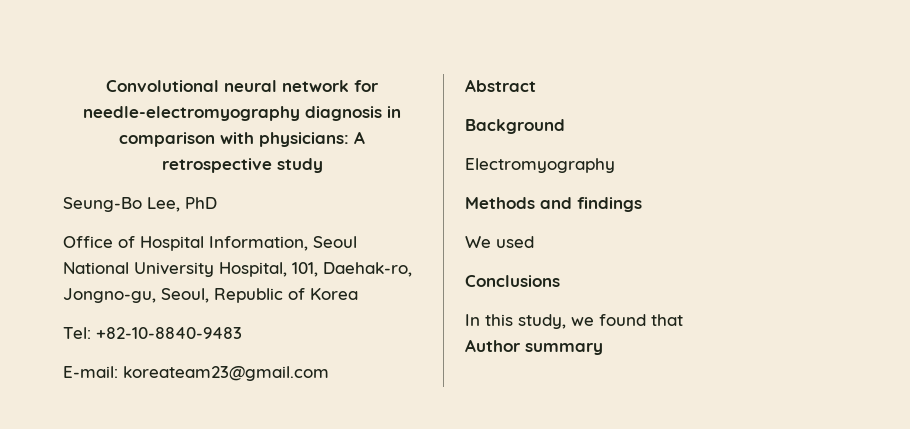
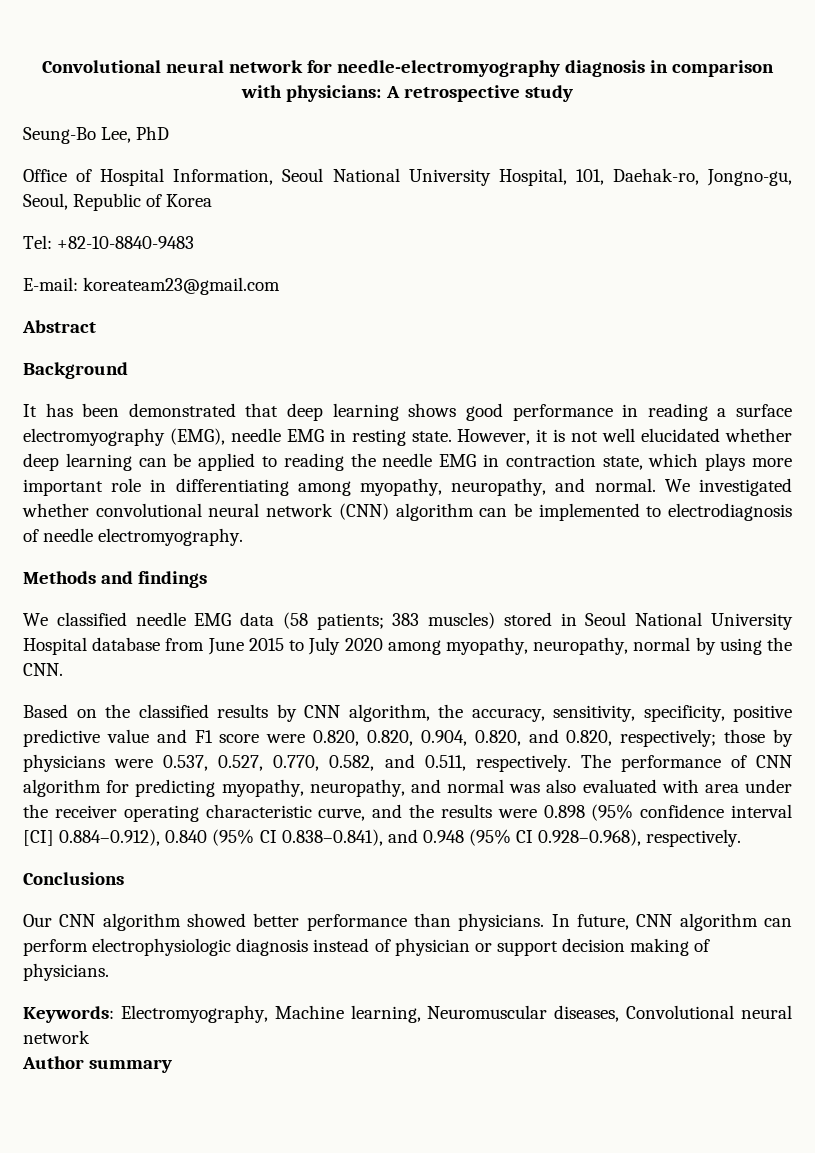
[465,158,615,173] [465,197,642,212] [465,236,534,248] [465,275,560,287] [465,314,683,329] Electromyography // Methods and findings // We used // Conclusions // In this study, we found that -> [23,403,793,421] [23,428,792,446] [23,453,792,471] [23,478,793,496] [22,503,793,521] [23,528,244,546] [23,571,208,588] [23,612,793,630] [23,637,792,655] [23,663,63,676] [23,704,792,722] [23,729,793,747] [23,754,792,772] [23,779,792,797] [23,804,792,822] [23,829,742,847] [23,872,124,885] [23,913,793,931] [23,938,711,956] [23,963,109,981] [23,1005,793,1023] [23,1030,90,1044] It has been demonstrated that deep learning shows good performance in reading a surface electromyography (EMG), needle EMG in resting state. However, it is not well elucidated whether deep learning can be applied to reading the needle EMG in contraction state, which plays more important role in differentiating among myopathy, neuropathy, and normal. We investigated whether convolutional neural network (CNN) algorithm can be implemented to electrodiagnosis of needle electromyography. // Methods and findings // We classified needle EMG data (58 patients; 383 muscles) stored in Seoul National University Hospital database from June 2015 to July 2020 among myopathy, neuropathy, normal by using the CNN. // Based on the classified results by CNN algorithm, the accuracy, sensitivity, specificity, positive predictive value and F1 score were 0.820, 0.820, 0.904, 0.820, and 0.820, respectively; those by physicians were 0.537, 0.527, 0.770, 0.582, and 0.511, respectively. The performance of CNN algorithm for predicting myopathy, neuropathy, and normal was also evaluated with area under the receiver operating characteristic curve, and the results were 0.898 (95% confidence interval [CI] 0.884–0.912), 0.840 (95% CI 0.838–0.841), and 0.948 (95% CI 0.928–0.968), respectively. // Conclusions // Our CNN algorithm showed better performance than physicians. In future, CNN algorithm can perform electrophysiologic diagnosis instead of physician or support decision making of physicians. // Keywords: Electromyography, Machine learning, Neuromuscular diseases, Convolutional neural network

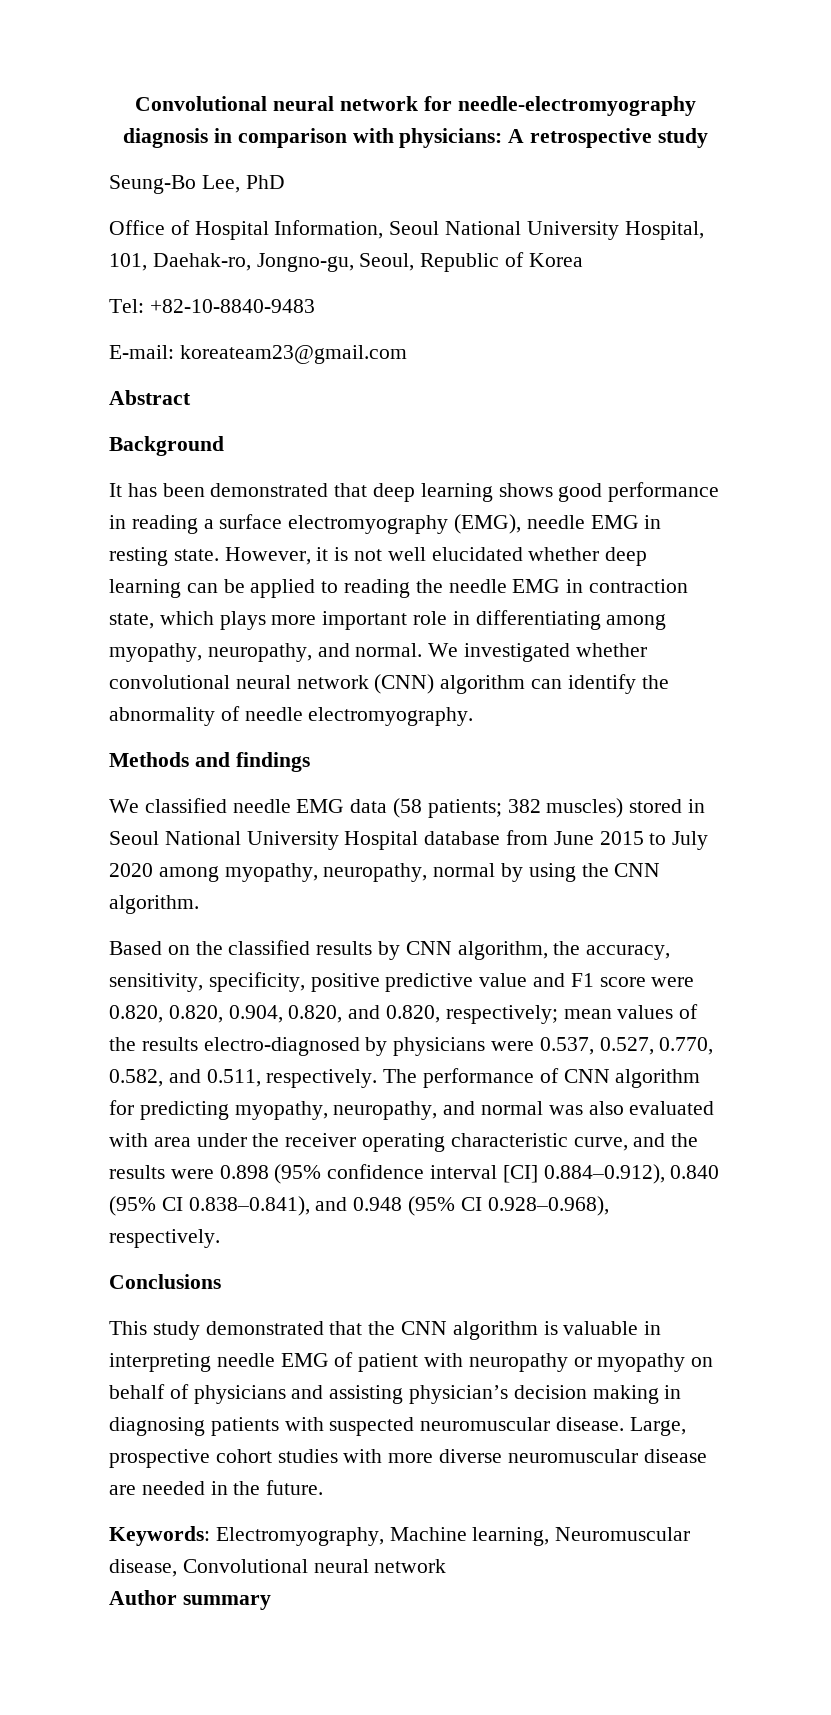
[513,503,793,521] be implemented to electrodiagnosis -> [567,674,669,694] [109,707,215,726] identify the abnormality
[392,613,420,626] 383 -> [507,799,541,813] 382
[23,663,63,676] CNN. -> [614,863,661,877] [109,895,199,914] CNN algorithm.
[724,729,766,743] those -> [563,1004,699,1019] [109,1037,360,1056] mean values of the results electro-diagnosed
[23,913,793,931] [23,938,711,956] [23,963,109,981] Our CNN algorithm showed better performance than physicians. In future, CNN algorithm can perform electrophysiologic diagnosis instead of physician or support decision making of physicians. -> [109,1321,662,1340] [109,1352,714,1372] [109,1384,682,1404] [109,1417,686,1436] [109,1449,707,1468] [109,1480,324,1495] This study demonstrated that the CNN algorithm is valuable in interpreting needle EMG of patient with neuropathy or myopathy on behalf of physicians and assisting physician’s decision making in diagnosing patients with suspected neuromuscular disease. Large, prospective cohort studies with more diverse neuromuscular disease are needed in the future.
[554,1005,620,1022] diseases, -> [109,1559,177,1577] disease,

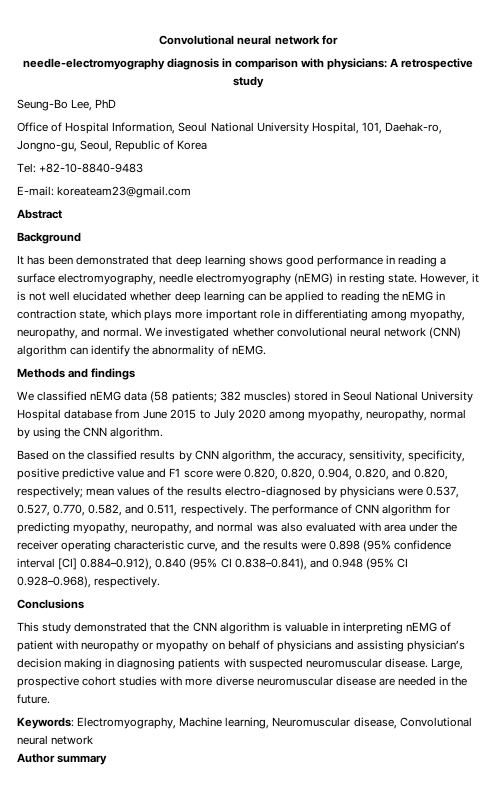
(452, 103) none -> (338, 40) //
[288,514,639,534] electromyography (EMG), needle EMG -> [58,273,334,285] electromyography, needle electromyography (nEMG)
[448,579,561,593] needle EMG -> [402,291,434,301] nEMG
[244,707,474,726] needle electromyography. -> [231,345,266,355] nEMG.
[232,799,345,813] needle EMG -> [90,391,122,401] nEMG
[216,1353,329,1367] needle EMG -> [406,622,438,632] nEMG

